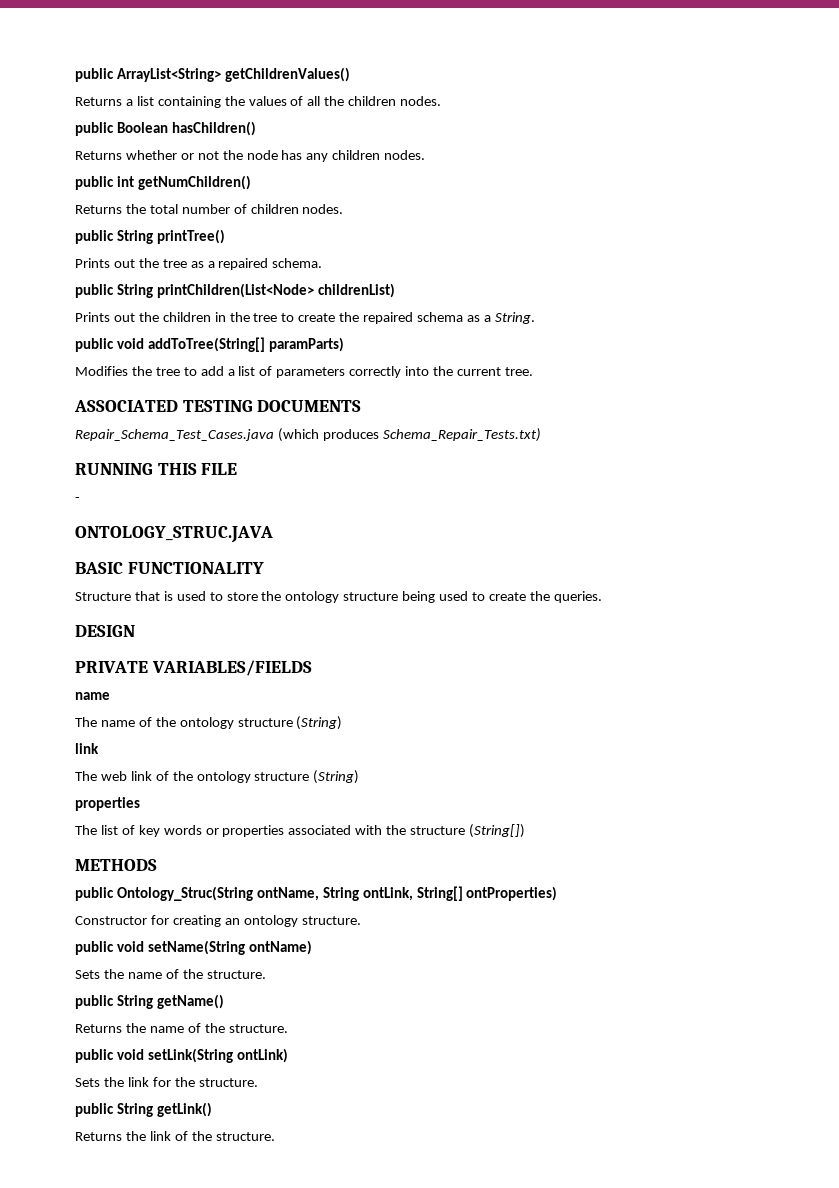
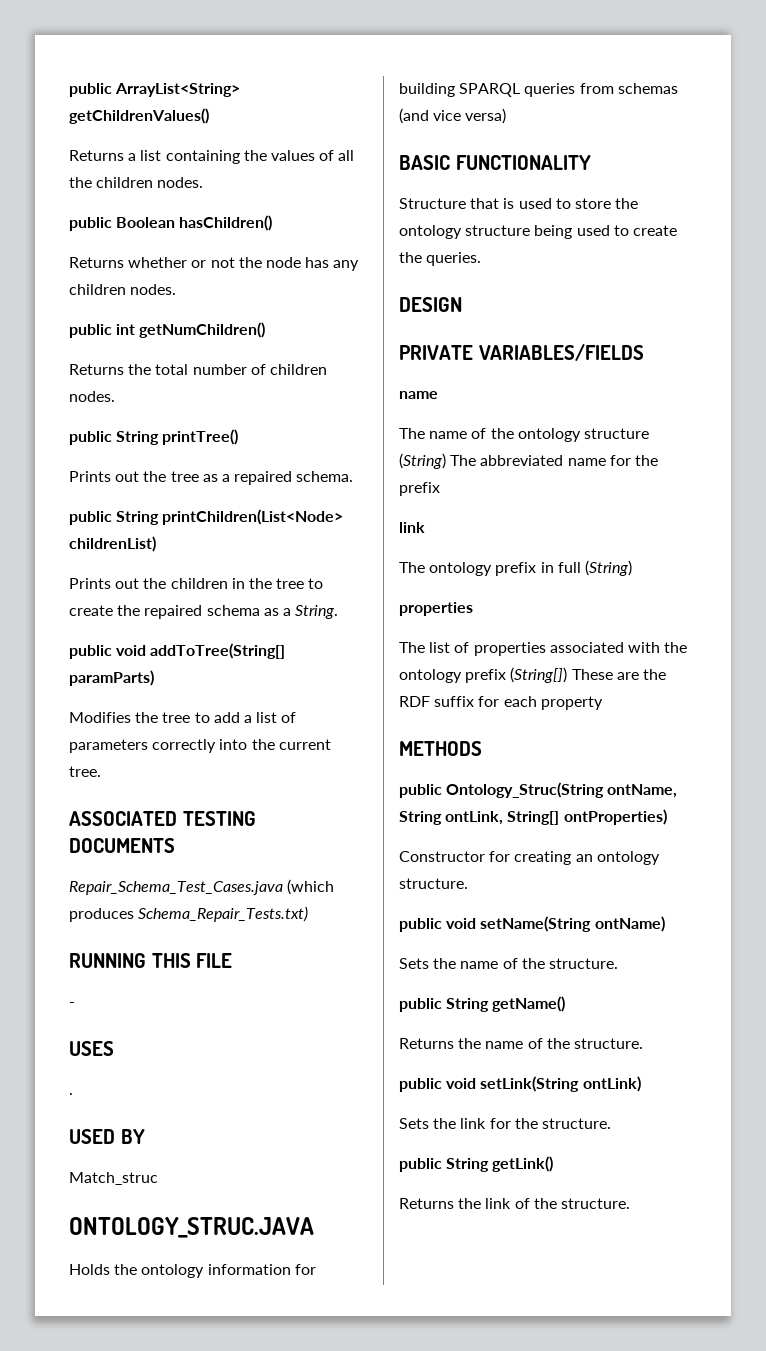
[75,526,273,543] ONTOLOGY_STRUC.JAVA -> [69,1041,114,1056] [69,1093,73,1095] [69,1129,145,1144] [69,1172,158,1185] [69,1217,314,1238] [69,1264,316,1278] [399,83,678,97] [399,108,507,124] USES // . // USED BY // Match_struc // ONTOLOGY_STRUC.JAVA // Holds the ontology information for building SPARQL queries from schemas (and vice versa)
[75,743,99,754] [75,771,310,783] // link // The web link of the ontology structure -> [450,455,658,466] [399,482,440,496] [399,522,425,533] [399,562,581,576] The abbreviated name for the prefix // link // The ontology prefix in full
[138,825,219,837] key words or -> (470, 647) none
[410,826,466,835] structure -> [399,669,507,683] ontology prefix
(526, 831) none -> [571,669,666,680] [399,696,603,710] These are the RDF suffix for each property

